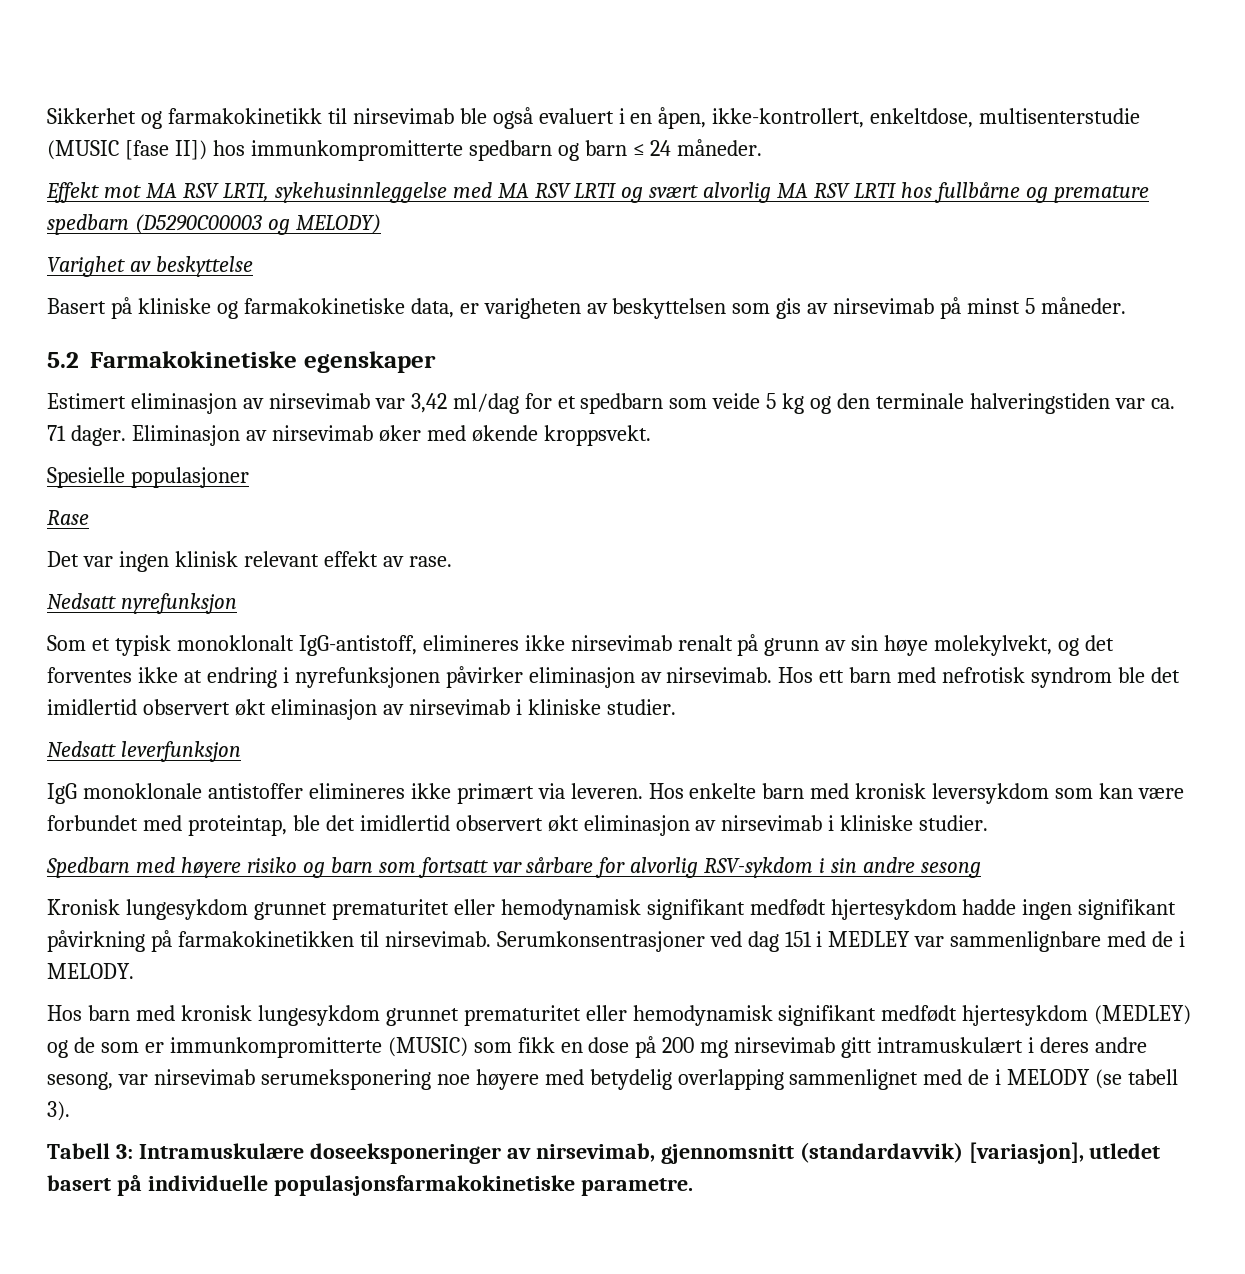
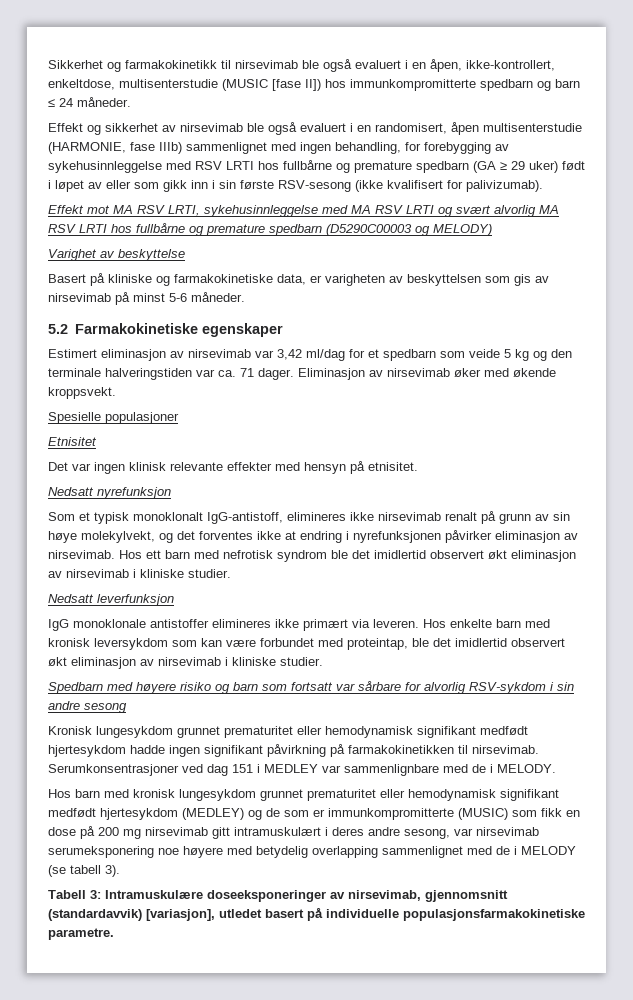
(763, 147) none -> [48,122,582,135] [48,142,509,154] [48,160,585,173] [48,180,543,192] // Effekt og sikkerhet av nirsevimab ble også evaluert i en randomisert, åpen multisenterstudie (HARMONIE, fase IIIb) sammenlignet med ingen behandling, for forebygging av sykehusinnleggelse med RSV LRTI hos fullbårne og premature spedbarn (GA ≥ 29 uker) født i løpet av eller som gikk inn i sin første RSV-sesong (ikke kvalifisert for palivizumab).
[1025,298,1036,314] 5 -> [169,293,187,302] 5-6
[47,510,89,525] Rase -> [48,437,97,446] Etnisitet
[243,551,452,567] relevant effekt av rase. -> [170,461,418,474] relevante effekter med hensyn på etnisitet.

